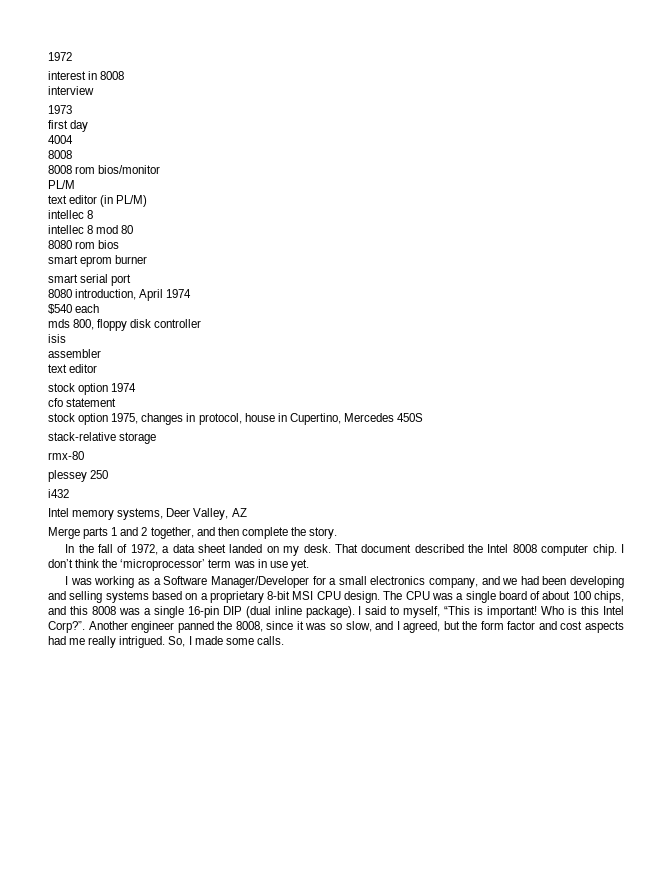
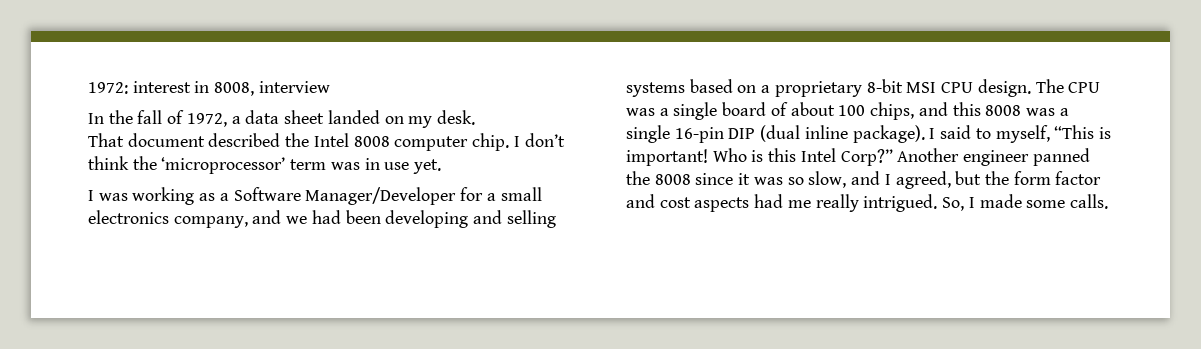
[48,52,72,61] 1972 // -> [88,82,128,94] 1972:
[100,71,125,80] 8008 // -> [214,82,255,96] 8008,
[48,105,72,114] [48,120,89,132] [48,135,73,144] [48,150,72,159] [48,165,161,174] [48,180,75,189] [48,195,148,207] [48,210,94,219] [48,225,134,234] [48,240,120,249] [48,255,148,267] [48,274,132,286] [48,289,192,301] [48,304,100,314] [48,319,202,331] [48,334,66,343] [48,349,101,358] [48,364,98,373] [48,383,137,395] [48,398,117,407] [48,413,424,425] [48,432,157,444] [48,451,84,460] [48,470,109,482] [48,489,69,498] [48,508,247,520] [48,527,338,539] // 1973 // first day // 4004 // 8008 // 8008 rom bios/monitor // PL/M // text editor (in PL/M) // intellec 8 // intellec 8 mod 80 // 8080 rom bios // smart eprom burner // smart serial port // 8080 introduction, April 1974 // $540 each // mds 800, floppy disk controller // isis // assembler // text editor // stock option 1974 // cfo statement // stock option 1975, changes in protocol, house in Cupertino, Mercedes 450S // stack-relative storage // rmx-80 // plessey 250 // i432 // Intel memory systems, Deer Valley, AZ // Merge parts 1 and 2 together, and then complete the story. -> (330, 87) none
(331, 548) none -> (475, 117) //
[48,621,85,633] Corp?”. -> [840,149,893,166] Corp?”
[235,621,263,632] 8008, -> [654,174,691,185] 8008

